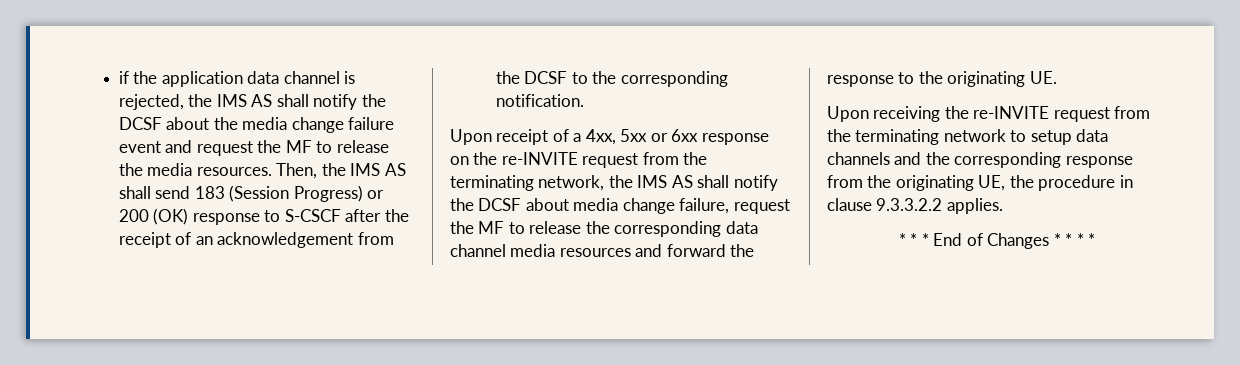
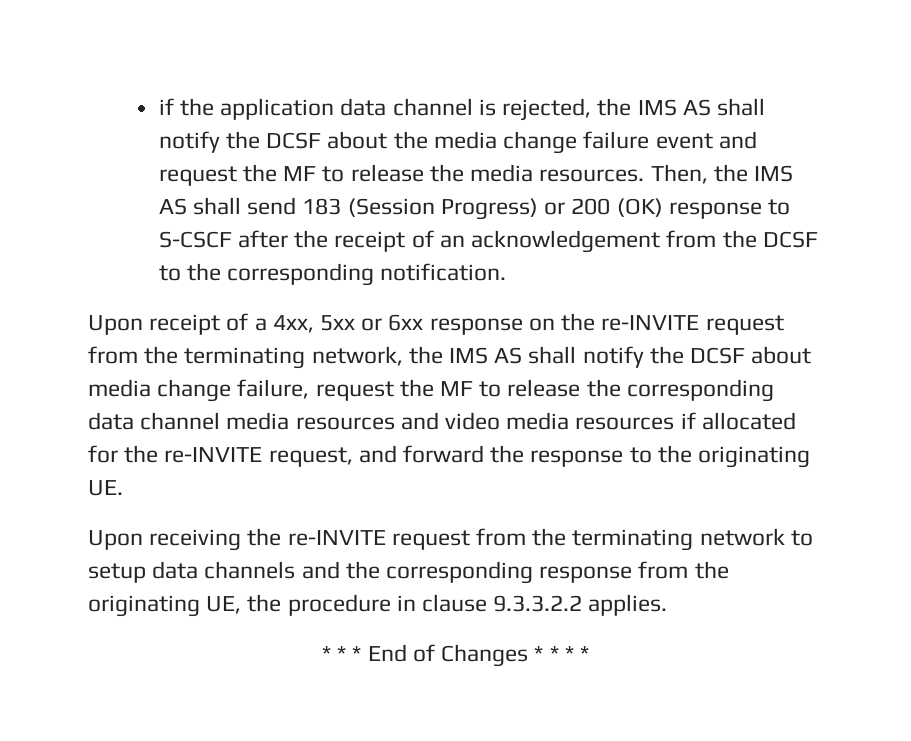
(663, 250) none -> [445,412,796,430] [88,445,397,467] video media resources if allocated for the re-INVITE request, and

